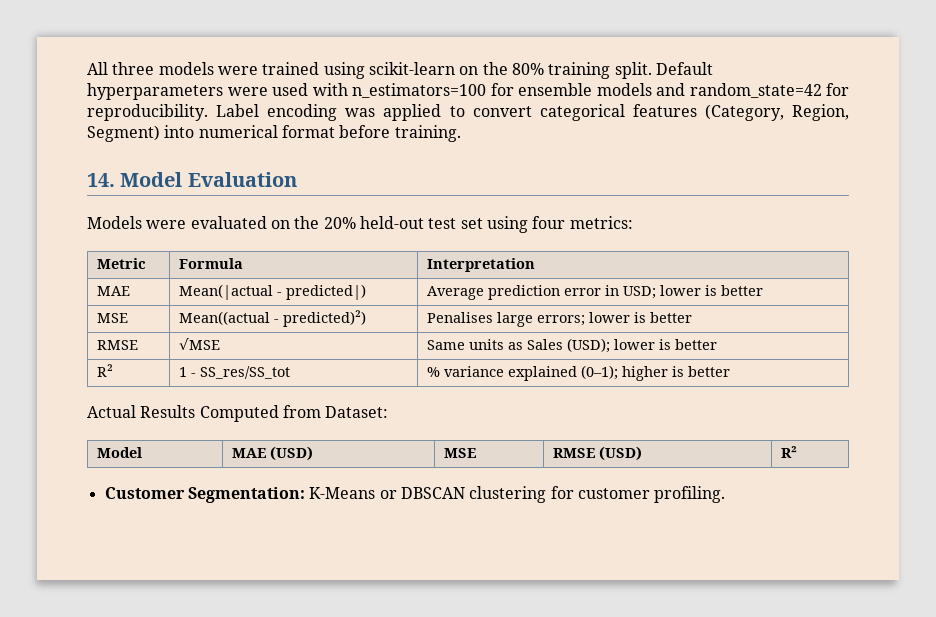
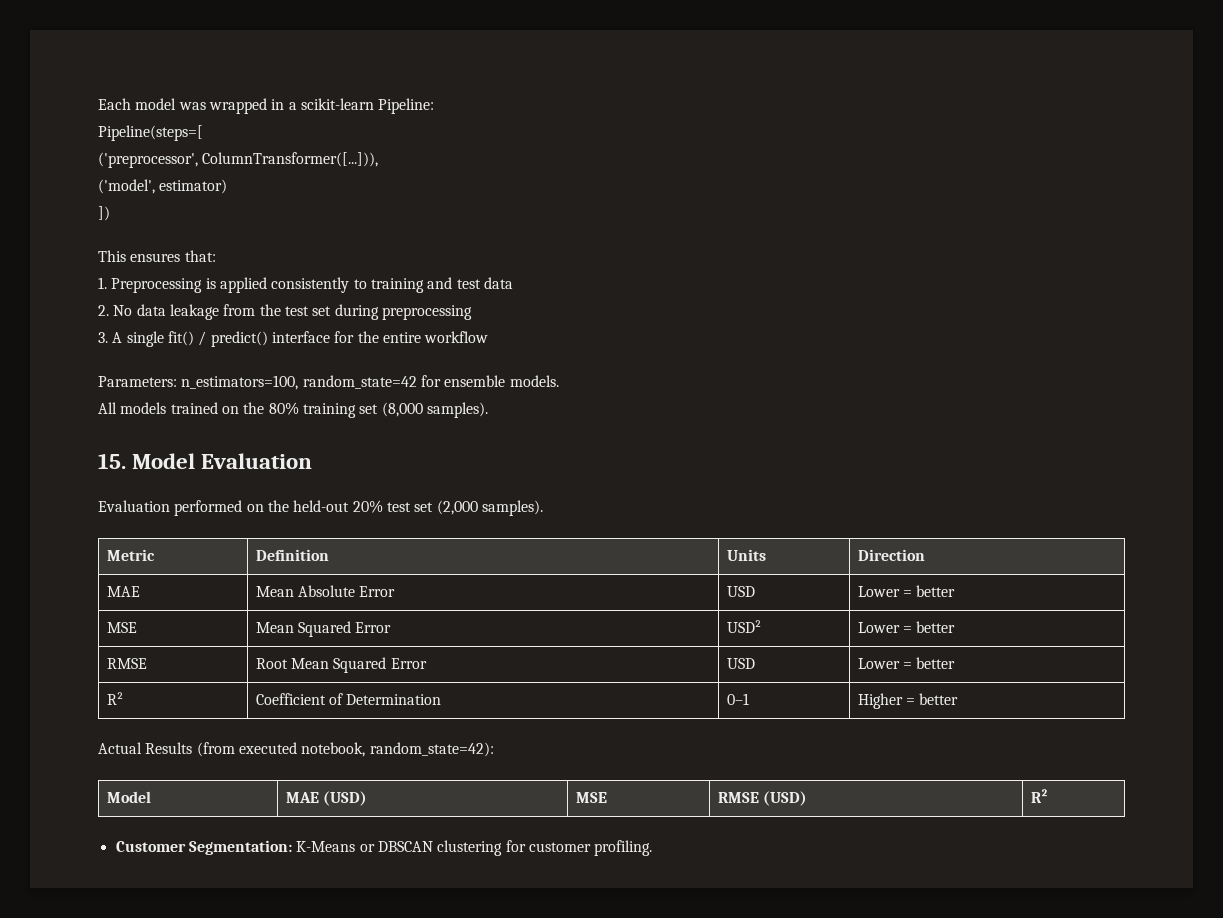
[87,62,713,79] [87,83,849,100] [87,104,850,121] [87,125,461,142] [87,172,297,187] [87,216,633,233] [97,258,147,269] [179,258,244,269] [427,258,536,272] [97,286,131,296] [179,284,367,300] [427,285,764,300] [97,313,129,323] [179,310,367,327] [427,312,693,327] [97,340,139,350] [179,338,221,350] [427,338,718,353] [97,364,114,377] [179,366,291,379] [427,365,685,381] All three models were trained using scikit-learn on the 80% training split. Default hyperparameters were used with n_estimators=100 for ensemble models and random_state=42 for reproducibility. Label encoding was applied to convert categorical features (Category, Region, Segment) into numerical format before training. // 14. Model Evaluation // Models were evaluated on the 20% held-out test set using four metrics: // Metric | Formula | Interpretation // MAE | Mean(|actual - predicted|) | Average prediction error in USD; lower is better // MSE | Mean((actual - predicted)²) | Penalises large errors; lower is better // RMSE | √MSE | Same units as Sales (USD); lower is better // R² | 1 - SS_res/SS_tot | % variance explained (0–1); higher is -> [98,98,435,114] [98,125,203,141] [98,152,379,168] [98,179,228,194] [98,206,110,221] [98,250,216,262] [98,277,513,293] [98,304,472,320] [98,331,489,347] [98,375,559,390] [98,402,488,418] [98,453,313,469] [98,500,543,516] [106,549,155,561] [255,549,329,561] [726,549,766,561] [857,549,925,561] [106,586,140,597] [255,585,396,597] [726,586,755,597] [857,585,956,597] [106,622,137,633] [255,621,392,637] [726,620,762,633] [857,621,956,633] [106,658,147,669] [255,657,427,673] [726,658,755,669] [857,657,956,669] [106,692,124,705] [255,693,442,705] [726,693,749,705] [857,693,916,709] Each model was wrapped in a scikit-learn Pipeline: // Pipeline(steps=[ // ('preprocessor', ColumnTransformer([...])), // ('model', estimator) // ]) // This ensures that: // 1. Preprocessing is applied consistently to training and test data // 2. No data leakage from the test set during preprocessing // 3. A single fit() / predict() interface for the entire workflow // Parameters: n_estimators=100, random_state=42 for ensemble models. // All models trained on the 80% training set (8,000 samples). // 15. Model Evaluation // Evaluation performed on the held-out 20% test set (2,000 samples). // Metric | Definition | Units | Direction // MAE | Mean Absolute Error | USD | Lower = better // MSE | Mean Squared Error | USD² | Lower = better // RMSE | Root Mean Squared Error | USD | Lower = better // R² | Coefficient of Determination | 0–1 | Higher =
[199,405,389,422] Computed from Dataset: -> [196,742,494,757] (from executed notebook, random_state=42):

